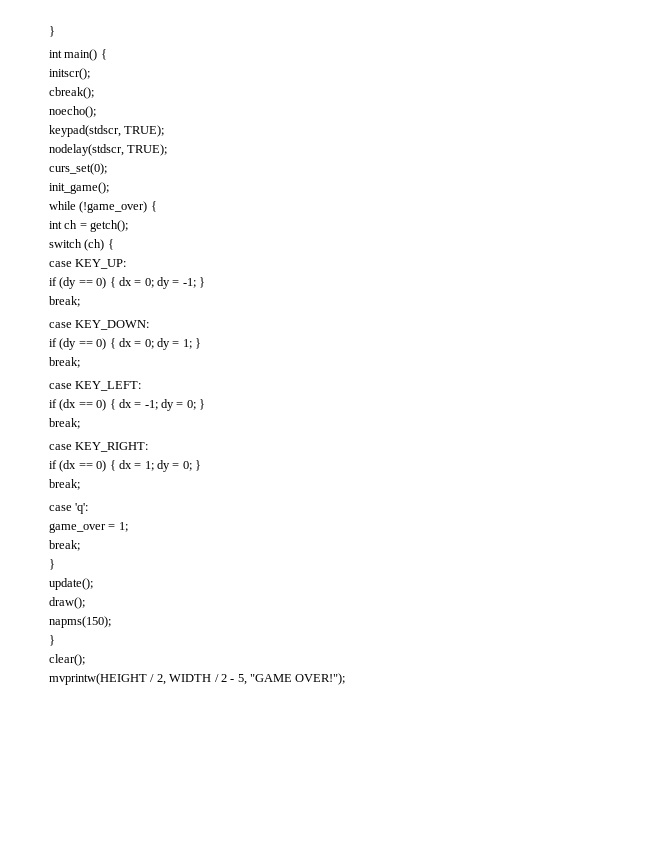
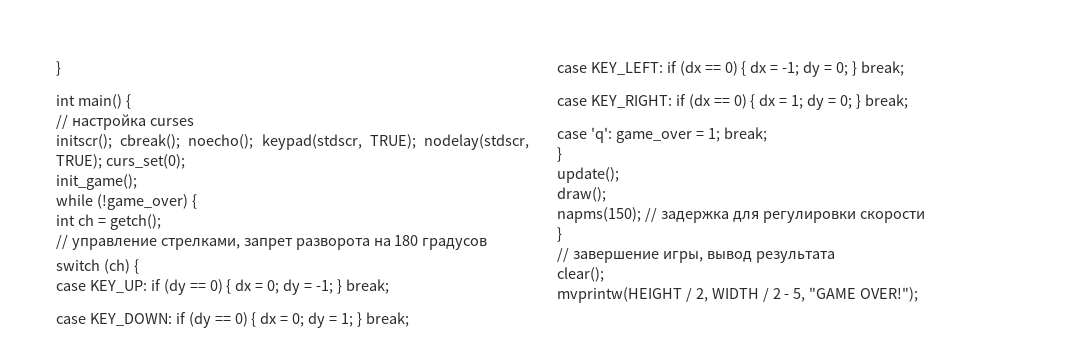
(107, 54) none -> [56,114,194,130] // // настройка curses
(90, 74) // -> (112, 141) none
(94, 93) // -> (181, 141) none
(96, 112) // -> (254, 141) none
(165, 131) // -> (416, 141) none
(168, 150) // -> (102, 161) none
(129, 226) none -> [56,234,488,250] // // управление стрелками, запрет разворота на 180 градусов
(127, 264) // -> (147, 286) none
(206, 282) // -> (342, 286) none
(150, 325) // -> (172, 319) none
(202, 343) // -> (362, 319) none
(142, 386) // -> (663, 68) none
(206, 404) // -> (857, 68) none
(149, 447) // -> (672, 101) none
(202, 465) // -> (861, 101) none
(89, 508) // -> (612, 135) none
(128, 527) // -> (720, 135) none
[49,635,55,646] // } -> [644,207,925,223] [557,227,562,242] [557,247,835,263] // задержка для регулировки скорости // } // // завершение игры, вывод результата

